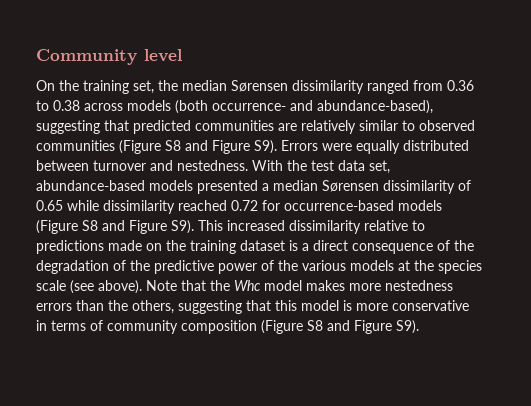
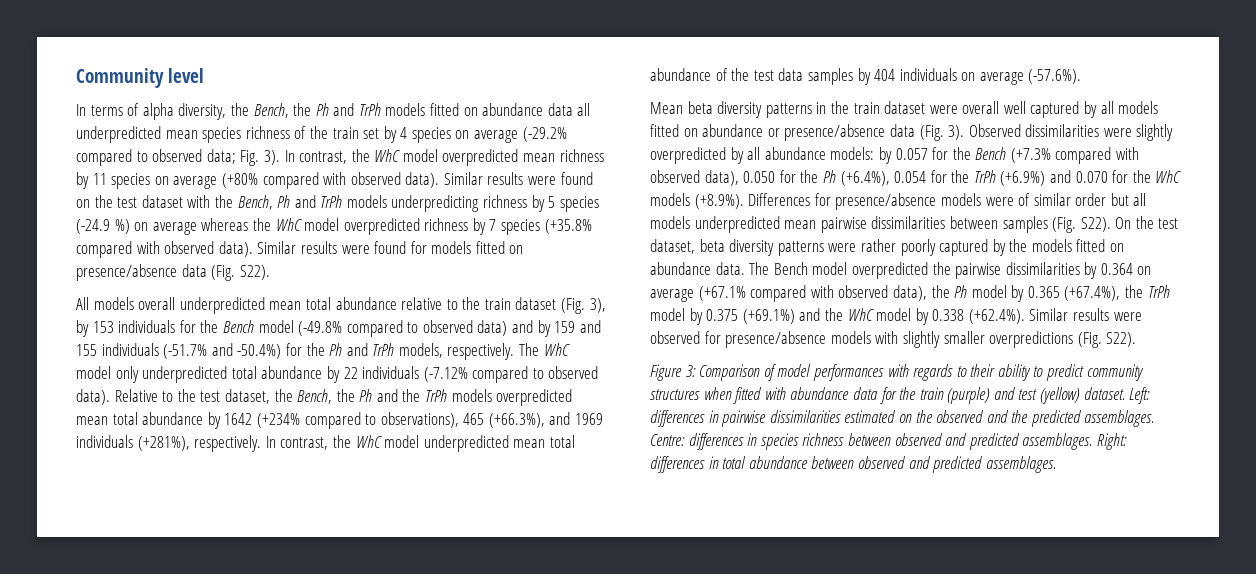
[36,80,474,94] [36,100,433,114] [36,120,475,134] [36,140,469,154] [36,160,390,174] [36,180,471,194] [36,200,442,214] [36,220,425,234] [36,240,474,254] [36,260,482,274] [36,280,453,294] [36,300,469,314] [36,320,419,334] On the training set, the median Sørensen dissimilarity ranged from 0.36 to 0.38 across models (both occurrence- and abundance-based), suggesting that predicted communities are relatively similar to observed communities (Figure S8 and Figure S9). Errors were equally distributed between turnover and nestedness. With the test data set, abundance-based models presented a median Sørensen dissimilarity of 0.65 while dissimilarity reached 0.72 for occurrence-based models (Figure S8 and Figure S9). This increased dissimilarity relative to predictions made on the training dataset is a direct consequence of the degradation of the predictive power of the various models at the species scale (see above). Note that the Whc model makes more nestedness errors than the others, suggesting that this model is more conservative in terms of community composition (Figure S8 and Figure S9). -> [76,103,591,120] [76,126,567,143] [76,149,604,166] [76,172,593,189] [76,195,599,212] [76,218,592,235] [76,241,524,258] [76,264,270,281] [76,297,606,314] [76,320,601,337] [76,343,570,360] [76,366,599,383] [76,389,573,406] [76,412,604,429] [76,435,575,452] [650,68,1082,85] [650,101,1159,118] [650,124,1174,141] [650,147,1140,164] [650,170,1182,186] [650,193,1147,210] [650,216,1179,233] [650,239,1125,256] [650,262,1152,279] [650,285,1170,302] [650,308,1142,325] [650,331,1137,348] [650,364,1144,381] [650,387,1151,404] [650,410,1155,427] [650,433,1127,450] [650,456,1056,473] In terms of alpha diversity, the Bench, the Ph and TrPh models fitted on abundance data all underpredicted mean species richness of the train set by 4 species on average (-29.2% compared to observed data; Fig. 3). In contrast, the WhC model overpredicted mean richness by 11 species on average (+80% compared with observed data). Similar results were found on the test dataset with the Bench, Ph and TrPh models underpredicting richness by 5 species (-24.9 %) on average whereas the WhC model overpredicted richness by 7 species (+35.8% compared with observed data). Similar results were found for models fitted on presence/absence data (Fig. S22). // All models overall underpredicted mean total abundance relative to the train dataset (Fig. 3), by 153 individuals for the Bench model (-49.8% compared to observed data) and by 159 and 155 individuals (-51.7% and -50.4%) for the Ph and TrPh models, respectively. The WhC model only underpredicted total abundance by 22 individuals (-7.12% compared to observed data). Relative to the test dataset, the Bench, the Ph and the TrPh models overpredicted mean total abundance by 1642 (+234% compared to observations), 465 (+66.3%), and 1969 individuals (+281%), respectively. In contrast, the WhC model underpredicted mean total abundance of the test data samples by 404 individuals on average (-57.6%). // Mean beta diversity patterns in the train dataset were overall well captured by all models fitted on abundance or presence/absence data (Fig. 3). Observed dissimilarities were slightly overpredicted by all abundance models: by 0.057 for the Bench (+7.3% compared with observed data), 0.050 for the Ph (+6.4%), 0.054 for the TrPh (+6.9%) and 0.070 for the WhC models (+8.9%). Differences for presence/absence models were of similar order but all models underpredicted mean pairwise dissimilarities between samples (Fig. S22). On the test dataset, beta diversity patterns were rather poorly captured by the models fitted on abundance data. The Bench model overpredicted the pairwise dissimilarities by 0.364 on average (+67.1% compared with observed data), the Ph model by 0.365 (+67.4%), the TrPh model by 0.375 (+69.1%) and the WhC model by 0.338 (+62.4%). Similar results were observed for presence/absence models with slightly smaller overpredictions (Fig. S22). // Figure 3: Comparison of model performances with regards to their ability to predict community structures when fitted with abundance data for the train (purple) and test (yellow) dataset. Left: differences in pairwise dissimilarities estimated on the observed and the predicted assemblages. Centre: differences in species richness between observed and predicted assemblages. Right: differences in total abundance between observed and predicted assemblages.

